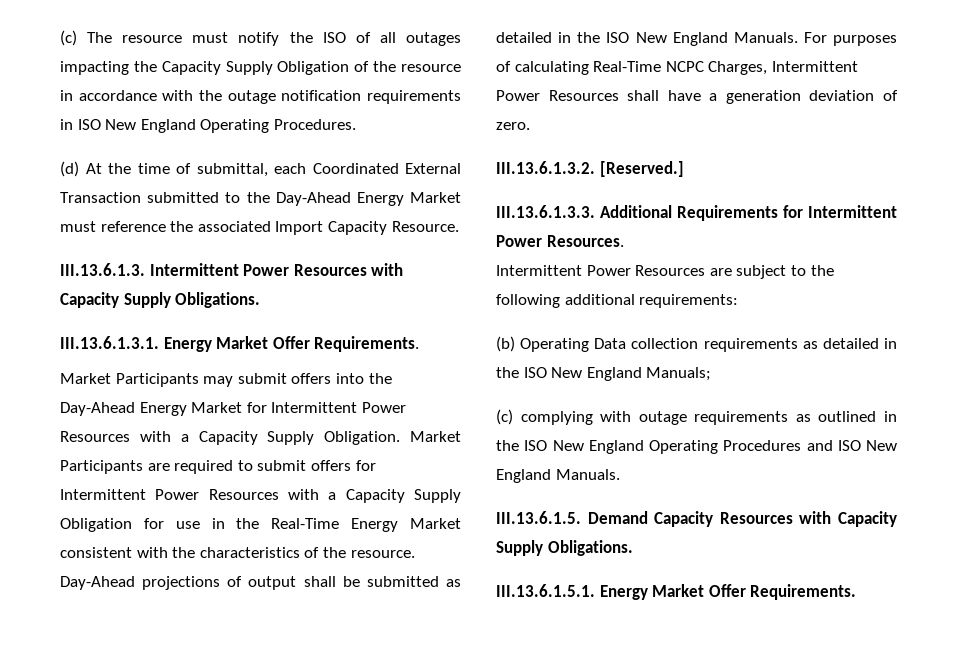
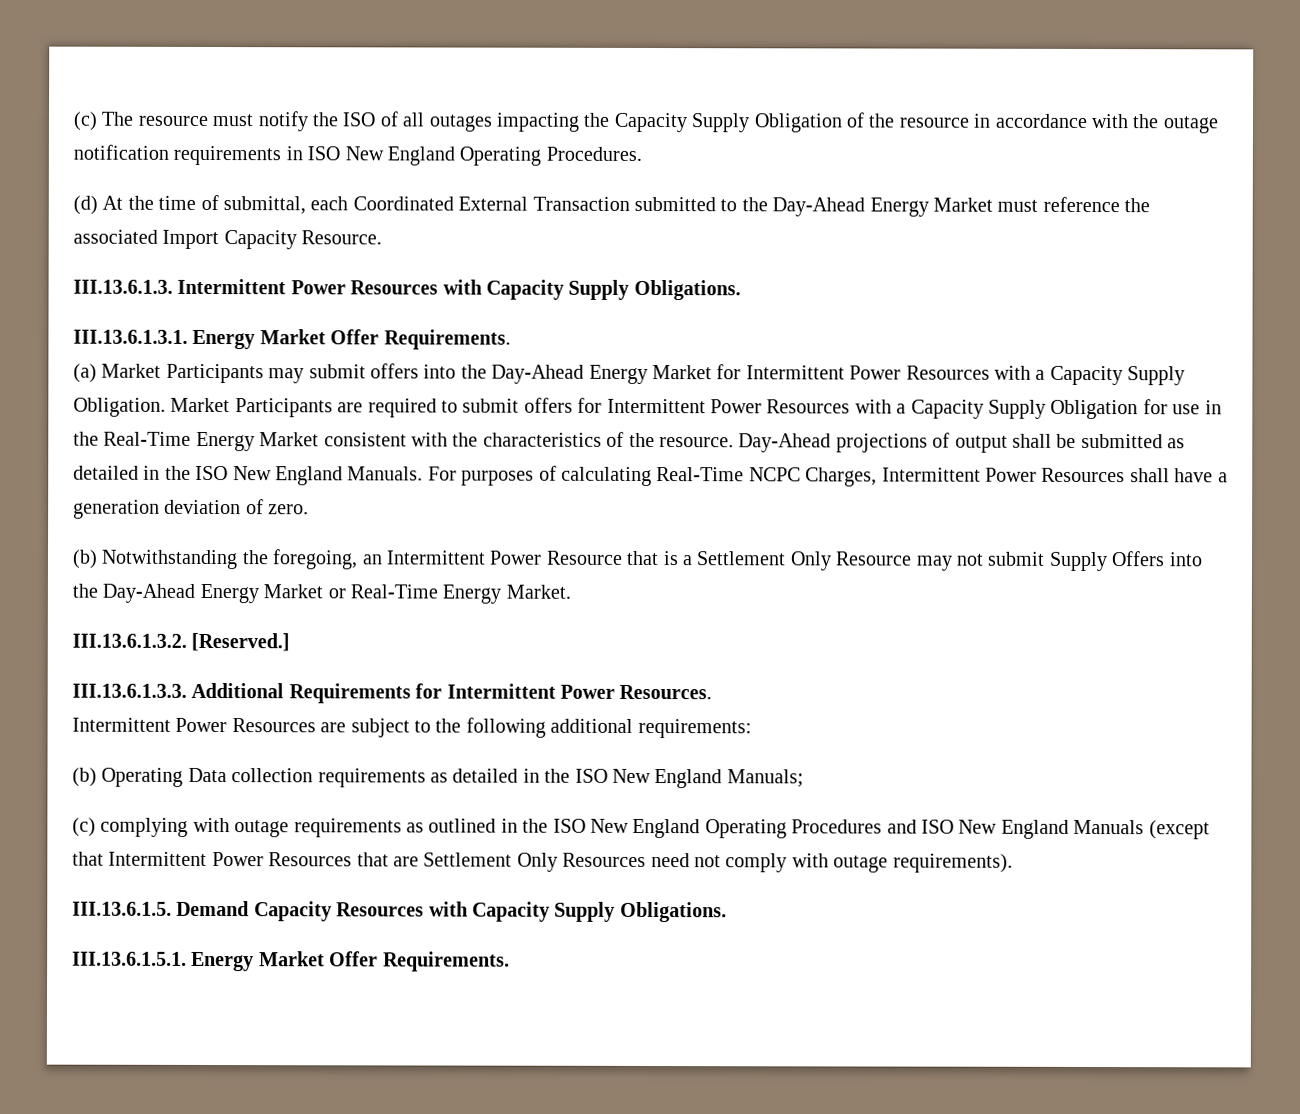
(420, 344) none -> [73,363,97,383] (a)
(530, 126) none -> [72,549,1203,572] [72,583,571,604] // (b) Notwithstanding the foregoing, an Intermittent Power Resource that is a Settlement Only Resource may not submit Supply Offers into the Day-Ahead Energy Market or Real-Time Energy Market.
[555,469,620,480] Manuals. -> [1073,819,1210,840] [72,851,1013,873] Manuals (except that Intermittent Power Resources that are Settlement Only Resources need not comply with outage requirements).

